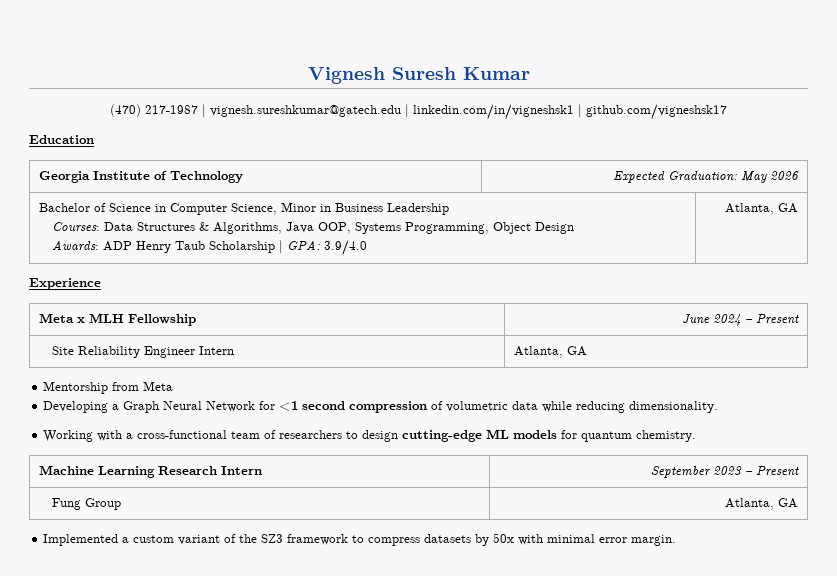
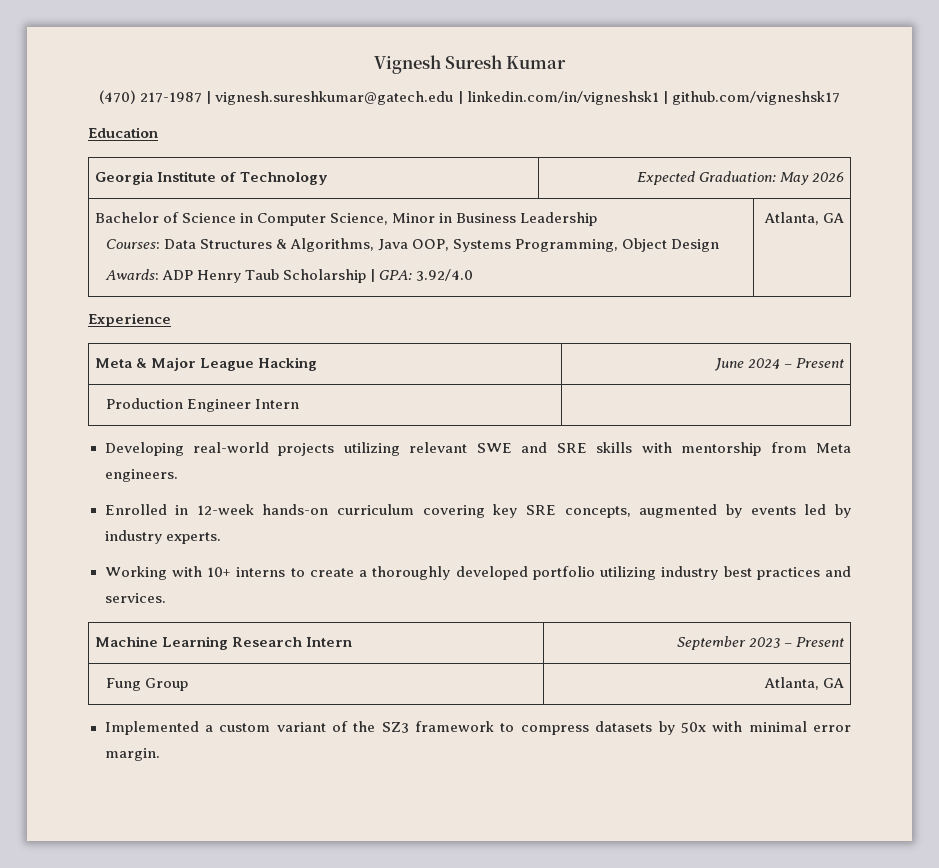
[323,240,367,256] 3.9/4.0 -> [416,269,474,281] 3.92/4.0
[76,313,196,326] x MLH Fellowship -> [135,357,318,371] & Major League Hacking
[51,346,140,358] Site Reliability -> [105,398,183,409] Production
[513,346,587,358] [43,381,174,394] [43,401,719,413] [43,429,697,442] Atlanta, GA // Mentorship from Meta // Developing a Graph Neural Network for <1 second compression of volumetric data while reducing dimensionality. // Working with a cross-functional team of researchers to design cutting-edge ML models for quantum chemistry. -> [104,442,851,456] [104,469,178,482] [104,504,852,518] [104,530,221,544] [104,566,851,580] [104,593,166,603] // Developing real-world projects utilizing relevant SWE and SRE skills with mentorship from Meta engineers. // Enrolled in 12-week hands-on curriculum covering key SRE concepts, augmented by events led by industry experts. // Working with 10+ interns to create a thoroughly developed portfolio utilizing industry best practices and services.

